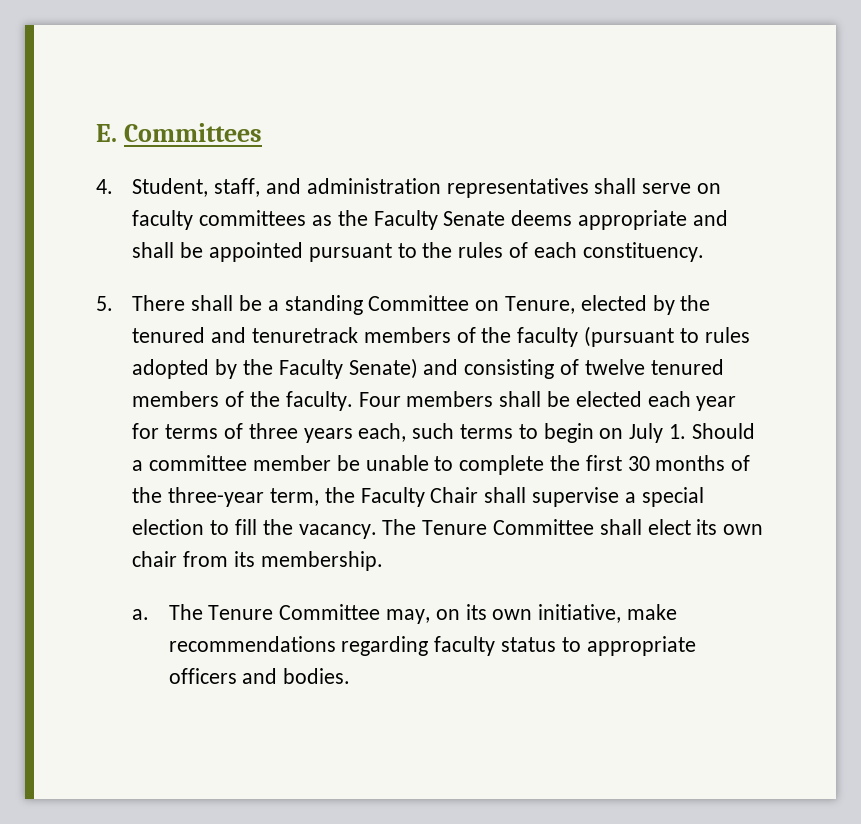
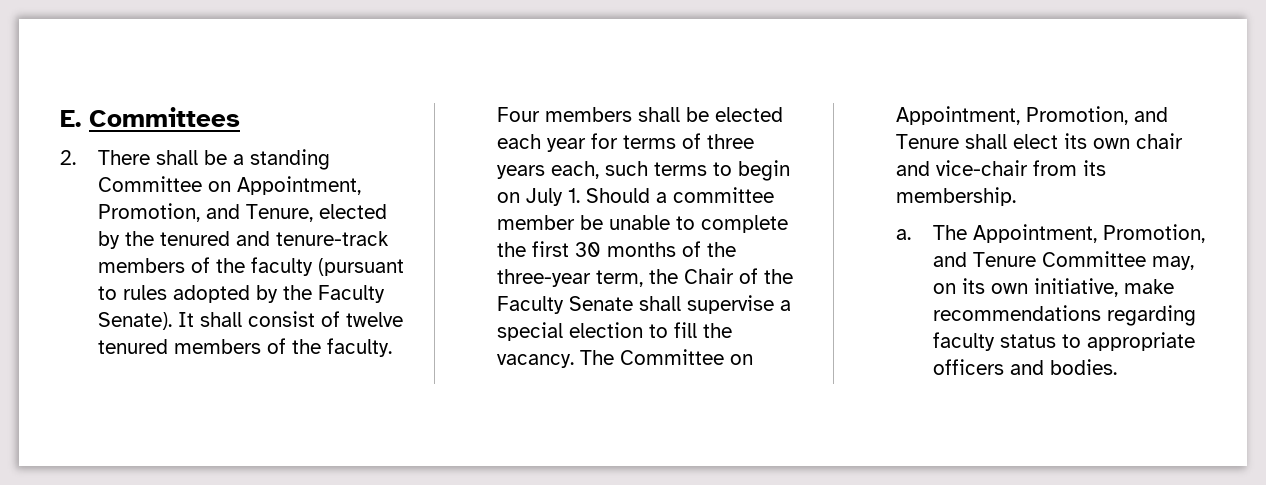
[96,178,721,198] [132,210,728,230] [132,242,704,262] [96,296,113,311] 4. Student, staff, and administration representatives shall serve on faculty committees as the Faculty Senate deems appropriate and shall be appointed pursuant to the rules of each constituency. // 5. -> [60,150,76,165] 2.
(500, 305) none -> [236,176,361,195] [97,203,240,222] Appointment, Promotion, and
[251,327,358,343] tenuretrack -> [275,231,389,246] tenure-track
[348,358,555,379] Senate) and consisting -> [97,311,315,330] Senate). It shall consist
[360,487,479,507] Faculty Chair -> [683,268,793,284] [496,296,633,314] Chair of the Faculty Senate
[422,519,594,535] Tenure Committee -> [619,349,753,365] [895,106,1168,125] [895,134,959,149] Committee on Appointment, Promotion, and Tenure
(178, 559) none -> [895,160,1028,176] and vice-chair
(203, 612) none -> [973,224,1206,243] [933,252,968,267] Appointment, Promotion, and

